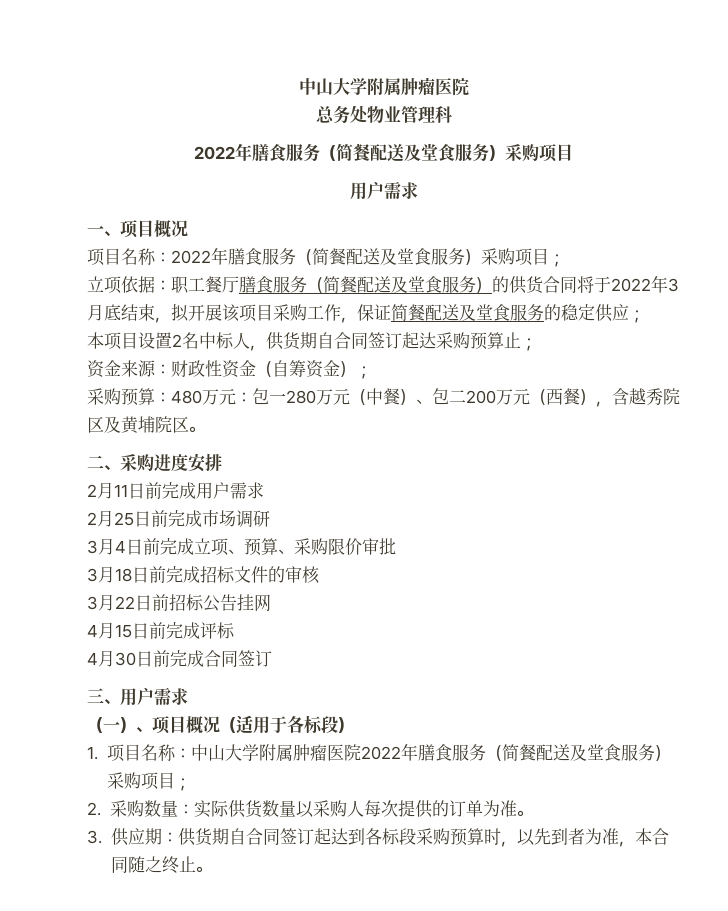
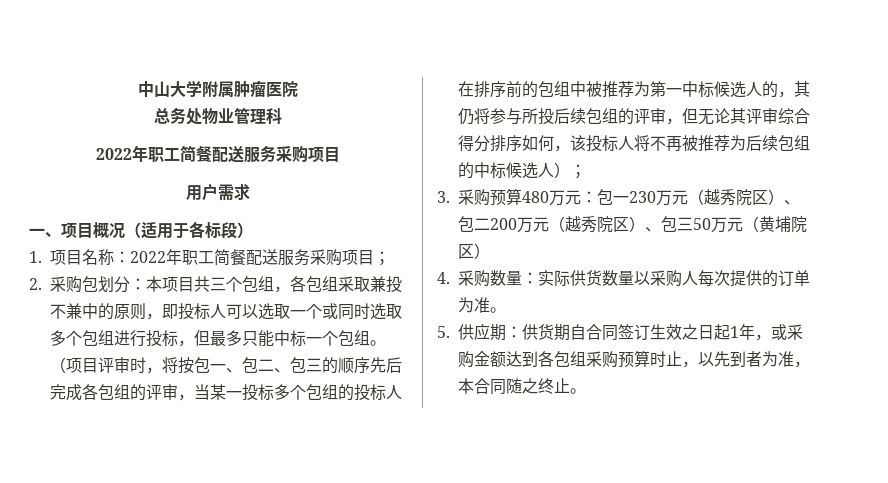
[252,143,505,162] 膳食服务（简餐配送及堂食服务） -> [147,145,276,163] 职工简餐配送服务
[87,247,565,267] [87,275,679,294] [87,303,645,323] [87,332,537,351] [87,360,372,379] [87,388,680,407] [87,416,205,434] [87,453,222,472] [87,482,264,499] [87,510,270,528] [87,538,396,556] [87,566,320,584] [87,594,271,612] [87,622,235,639] [87,650,272,667] [87,687,188,706] [87,716,220,734] // 项目名称：2022年膳食服务（简餐配送及堂食服务）采购项目； // 立项依据：职工餐厅膳食服务（简餐配送及堂食服务）的供货合同将于2022年3月底结束，拟开展该项目采购工作，保证简餐配送及堂食服务的稳定供应； // 本项目设置2名中标人，供货期自合同签订起达采购预算止； // 资金来源：财政性资金（自筹资金）； // 采购预算：480万元：包一280万元（中餐）、包二200万元（西餐），含越秀院区及黄埔院区。 // 二、采购进度安排 // 2月11日前完成用户需求 // 2月25日前完成市场调研 // 3月4日前完成立项、预算、采购限价审批 // 3月18日前完成招标文件的审核 // 3月22日前招标公告挂网 // 4月15日前完成评标 // 4月30日前完成合同签订 // 三、用户需求 // （一）、项目概况 -> (125, 230) none
[190,743,671,761] [106,772,191,791] [87,802,101,816] 中山大学附属肿瘤医院2022年膳食服务（简餐配送及堂食服务）采购项目； // 2. -> [130,249,390,266] [29,276,402,293] [50,303,402,320] [50,330,386,347] [50,357,402,374] [50,384,402,401] [458,81,810,98] [458,108,810,125] [458,135,810,152] [458,162,586,179] [437,188,800,206] [458,216,807,233] [458,243,490,259] [437,272,450,284] 2022年职工简餐配送服务采购项目； // 2.采购包划分：本项目共三个包组，各包组采取兼投不兼中的原则，即投标人可以选取一个或同时选取多个包组进行投标，但最多只能中标一个包组。（项目评审时，将按包一、包二、包三的顺序先后完成各包组的评审，当某一投标多个包组的投标人在排序前的包组中被推荐为第一中标候选人的，其仍将参与所投后续包组的评审，但无论其评审综合得分排序如何，该投标人将不再被推荐为后续包组的中标候选人）； // 3.采购预算480万元：包一230万元（越秀院区）、包二200万元（越秀院区）、包三50万元（黄埔院区） // 4.
[87,830,102,844] 3. -> [437,326,450,338] 5.
[313,828,416,845] 起达到各标段 -> [650,324,803,341] [458,351,586,368] 生效之日起1年，或采购金额达到各包组
(501, 836) none -> [666,351,682,366] 止

